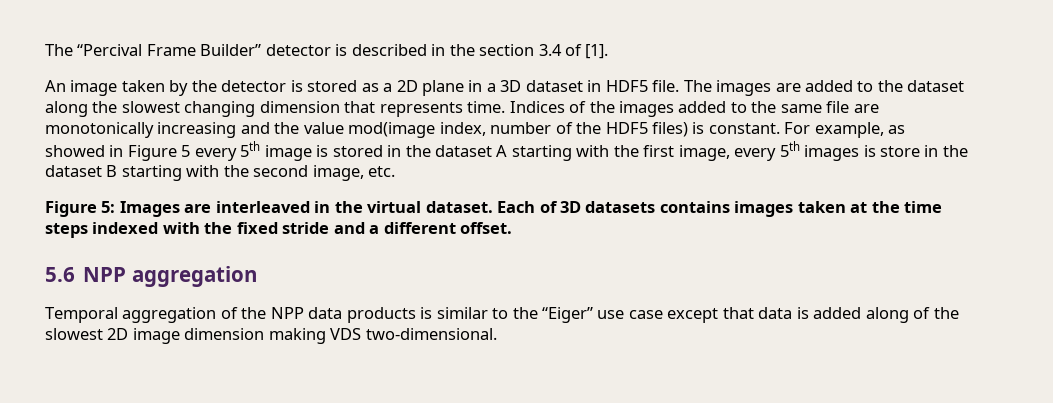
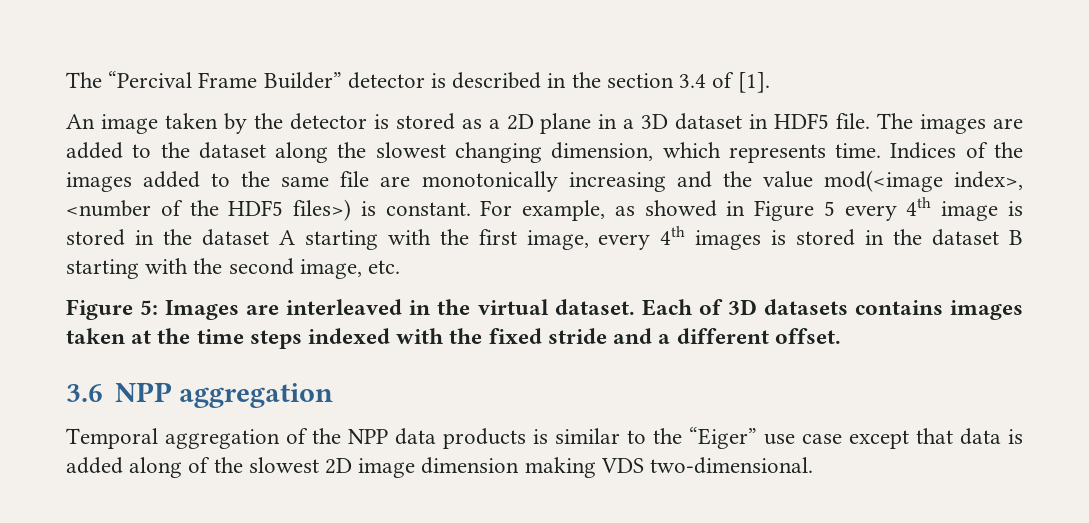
[259,101,376,113] dimension that -> [551,142,721,161] dimension, which
[348,122,552,138] mod(image index, number -> [823,170,1024,192] [66,200,151,217] mod(<image index>, <number
[652,122,689,137] files) -> [293,199,352,221] files>)
[240,141,261,157] 5th -> [906,197,932,216] 4th
[779,141,800,157] 5th -> [660,226,686,245] 4th
[880,146,921,157] store -> [796,229,856,246] stored
[45,267,75,282] 5.6 -> [66,384,103,402] 3.6

